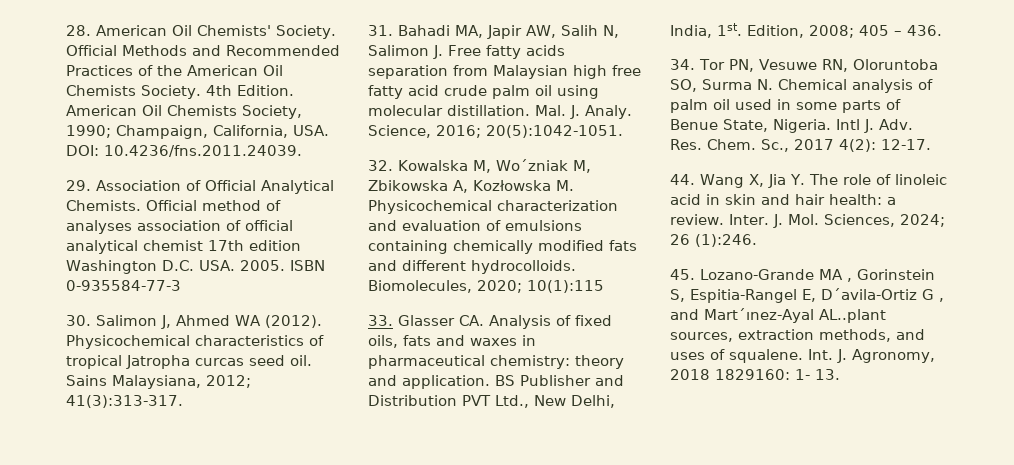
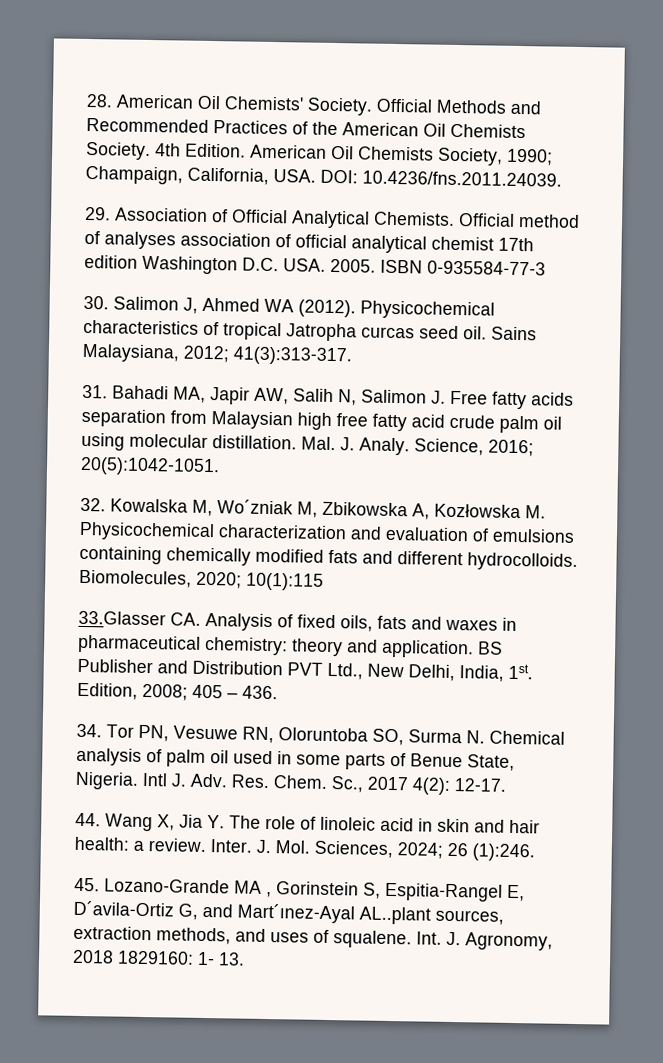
[368,315,455,326] 33. Glasser -> [78,610,166,626] 33.Glasser
[922,289,944,302] G , -> [178,903,198,920] G,

